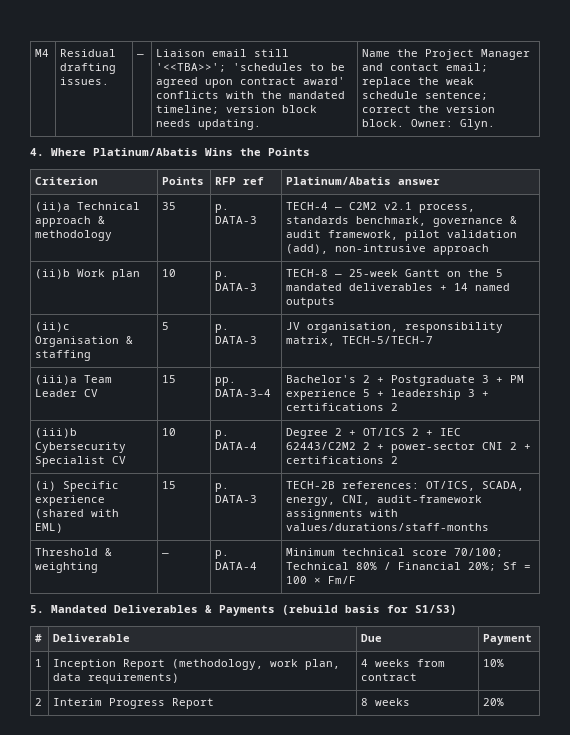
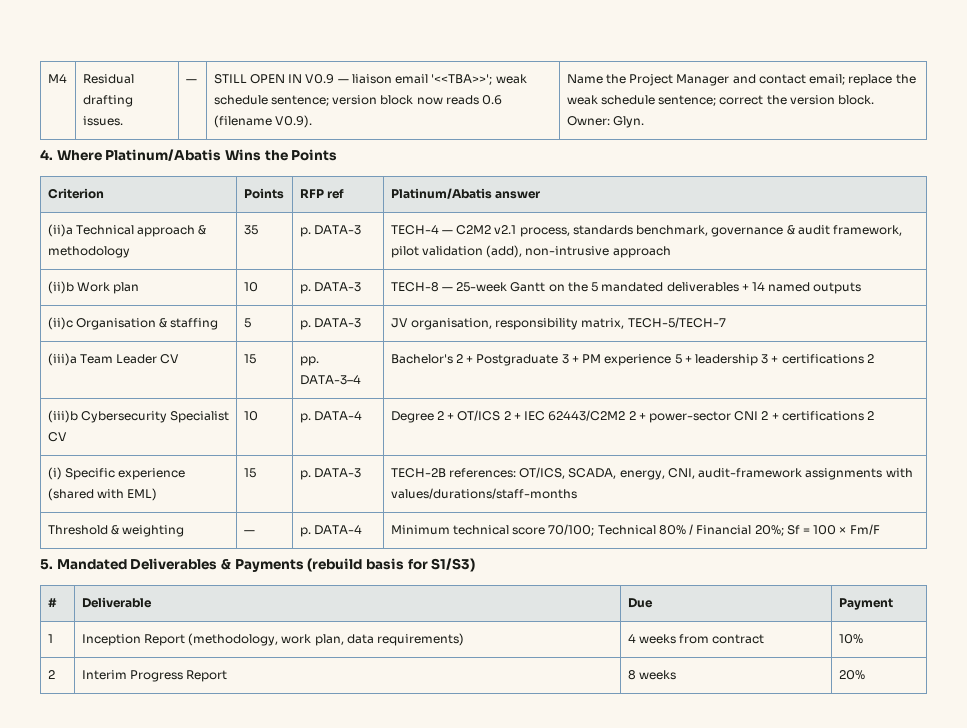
[156,49,290,57] [156,63,346,72] [156,77,346,88] [156,91,346,99] [156,105,318,114] [156,119,262,130] Liaison email still '<<TBA>>'; 'schedules to be agreed upon contract award' conflicts with the mandated timeline; version block needs updating. -> [213,74,527,85] [213,95,503,106] [213,115,312,128] STILL OPEN IN V0.9 — liaison email '<<TBA>>'; weak schedule sentence; version block now reads 0.6 (filename V0.9).

